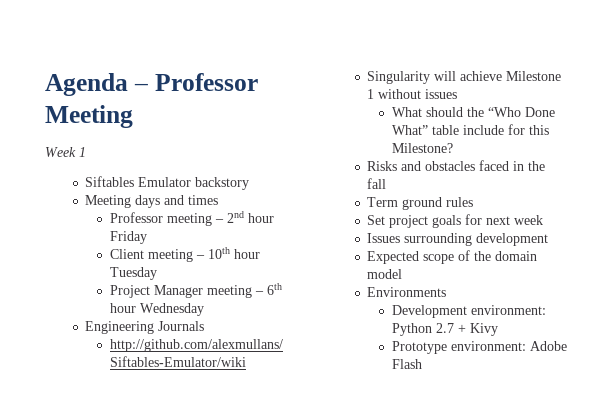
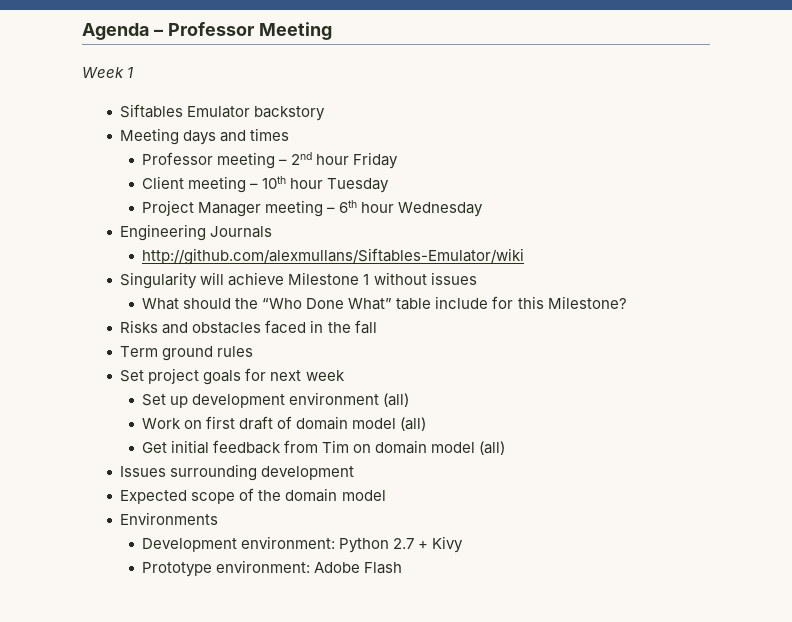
(544, 220) none -> [142,392,410,408] [142,416,427,431] [142,440,506,455] // Set up development environment (all) // Work on first draft of domain model (all) // Get initial feedback from Tim on domain model (all)

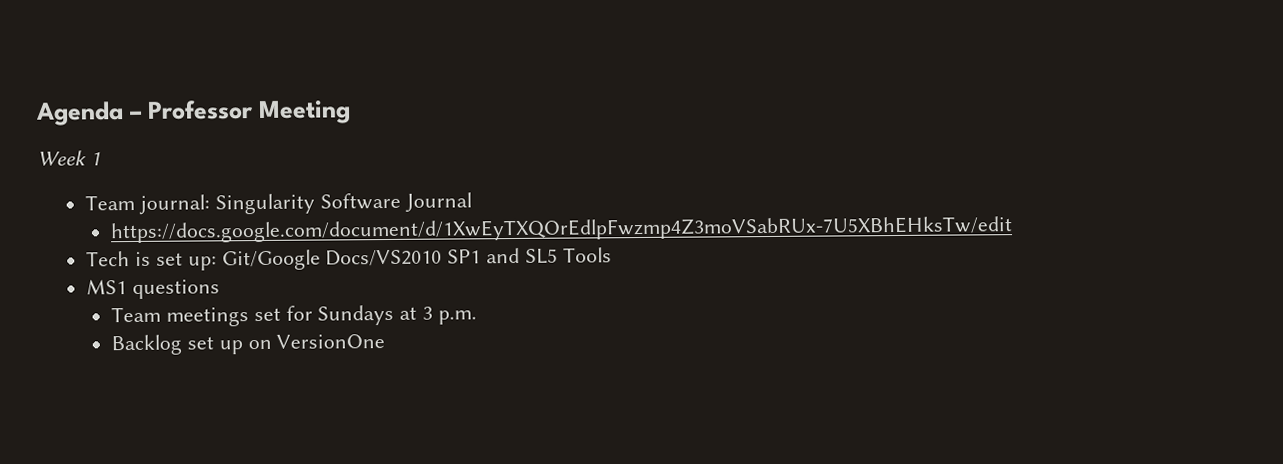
[120,104,326,121] [120,128,290,145] [142,152,399,169] [142,176,390,193] [142,200,484,217] [120,224,273,241] [142,248,525,265] [120,272,477,289] [142,296,627,310] [120,320,377,334] [120,346,254,361] [120,368,345,385] [142,392,410,408] [142,416,427,431] [142,440,506,455] [120,464,355,481] [120,488,386,504] [120,512,219,525] [142,536,464,553] [142,560,403,577] Siftables Emulator backstory // Meeting days and times // Professor meeting – 2nd hour Friday // Client meeting – 10th hour Tuesday // Project Manager meeting – 6th hour Wednesday // Engineering Journals // http://github.com/alexmullans/Siftables-Emulator/wiki // Singularity will achieve Milestone 1 without issues // What should the “Who Done What” table include for this Milestone? // Risks and obstacles faced in the fall // Term ground rules // Set project goals for next week // Set up development environment (all) // Work on first draft of domain model (all) // Get initial feedback from Tim on domain model (all) // Issues surrounding development // Expected scope of the domain model // Environments // Development environment: Python 2.7 + Kivy // Prototype environment: Adobe Flash -> [85,192,472,215] [110,216,1014,244] [86,247,612,271] [86,279,221,299] [111,304,477,327] [111,334,386,356] Team journal: Singularity Software Journal // https://docs.google.com/document/d/1XwEyTXQOrEdlpFwzmp4Z3moVSabRUx-7U5XBhEHksTw/edit // Tech is set up: Git/Google Docs/VS2010 SP1 and SL5 Tools // MS1 questions // Team meetings set for Sundays at 3 p.m. // Backlog set up on VersionOne

